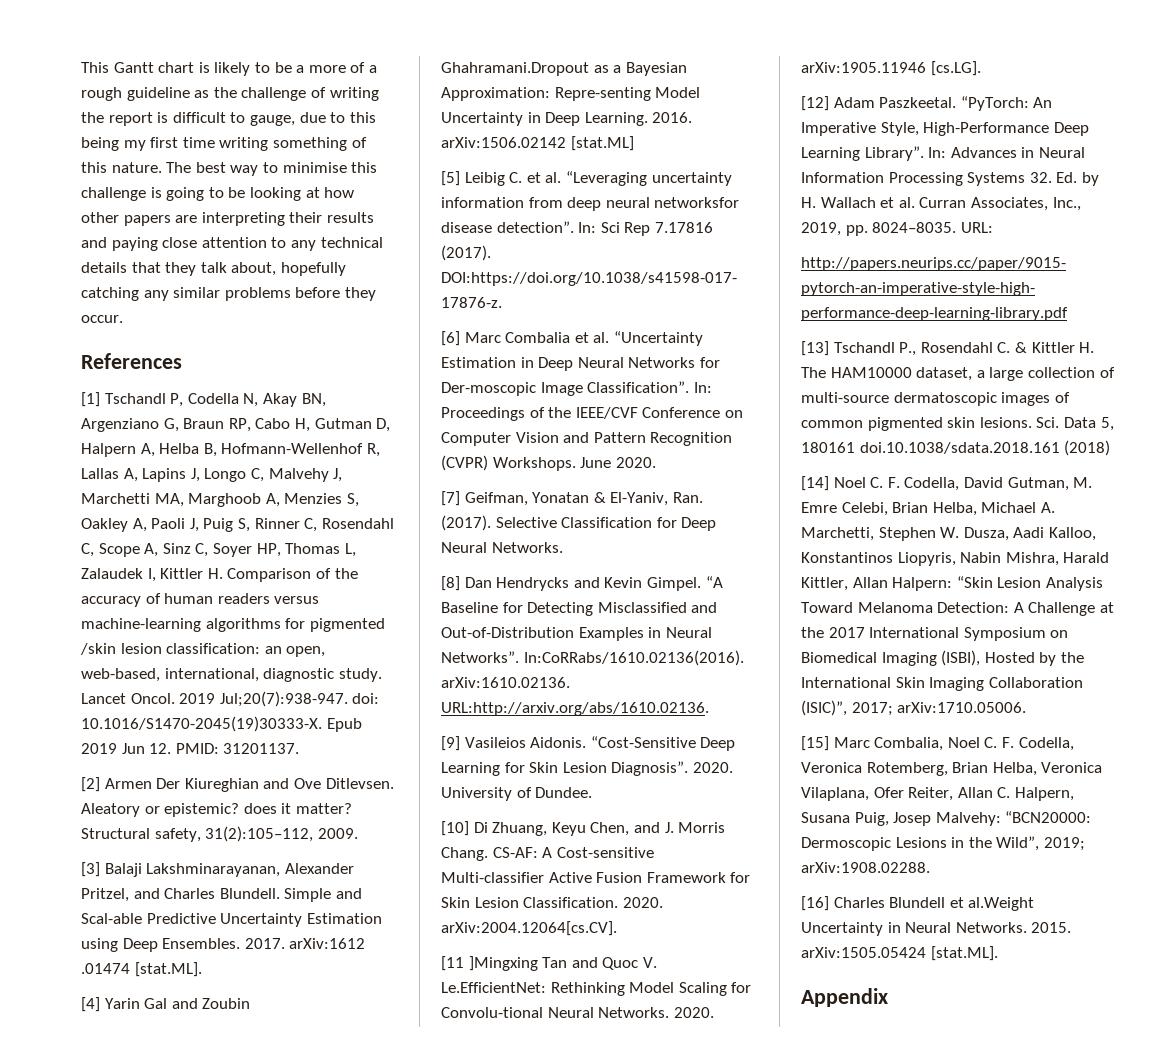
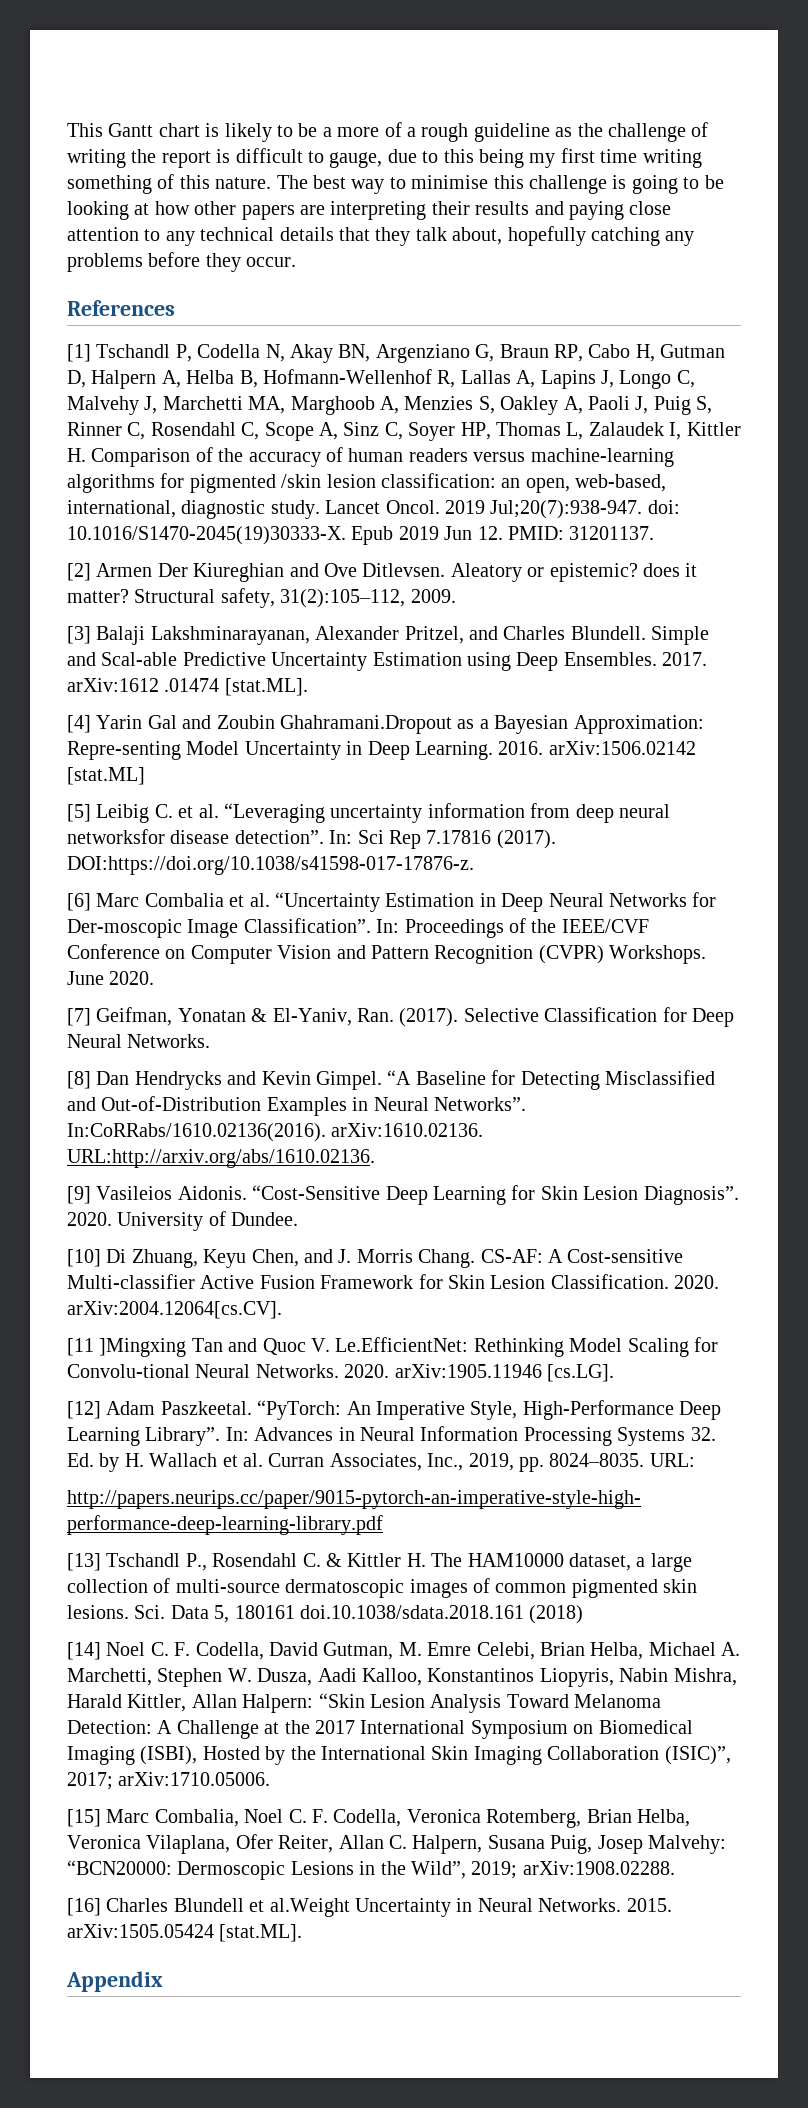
[173,287,221,298] similar -> (695, 238) none

